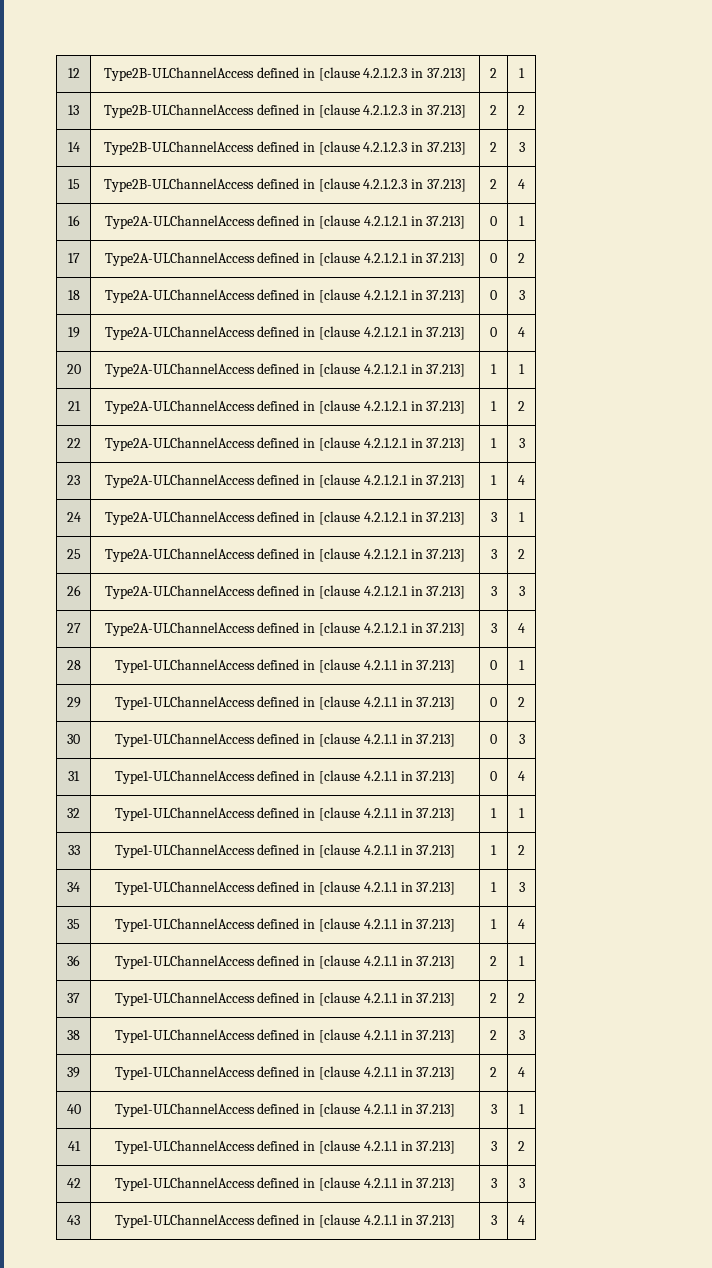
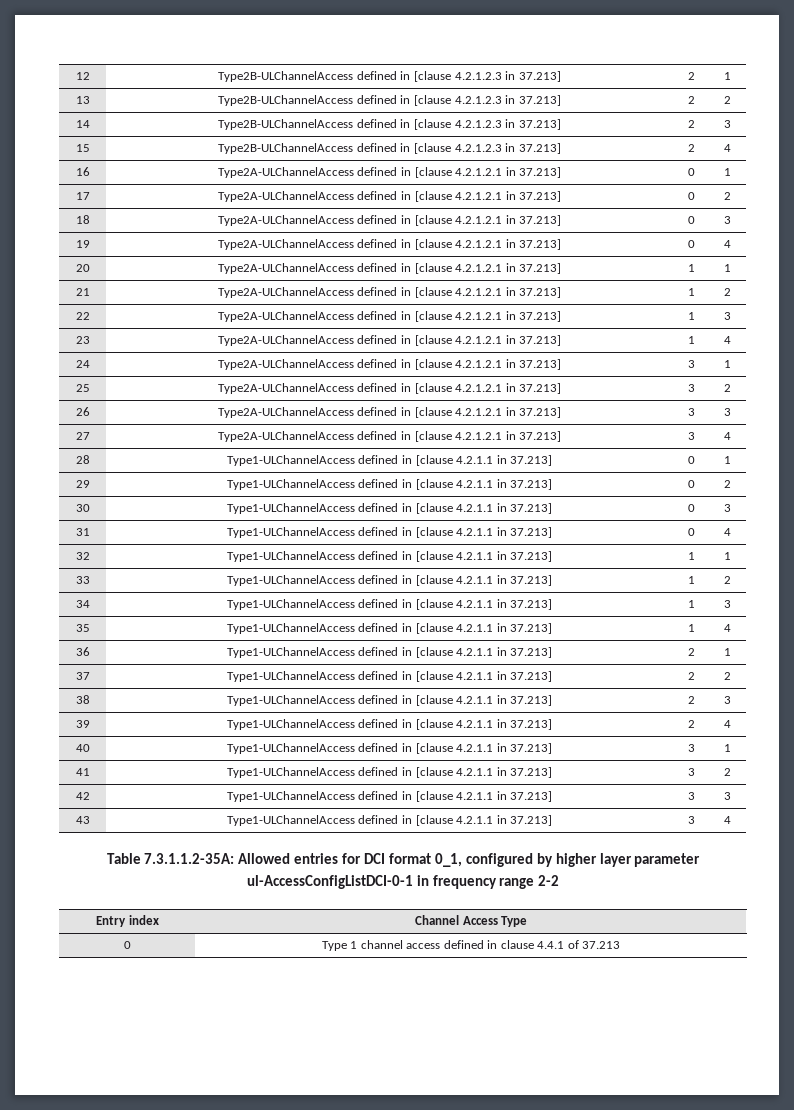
(525, 1220) none -> [106,853,701,867] [246,875,560,889] [96,915,159,927] [414,915,528,927] [124,941,131,949] [321,940,621,951] // Table 7.3.1.1.2-35A: Allowed entries for DCI format 0_1, configured by higher layer parameter ul-AccessConfigListDCI-0-1 in frequency range 2-2 // Entry index | Channel Access Type // 0 | Type 1 channel access defined in clause 4.4.1 of 37.213

